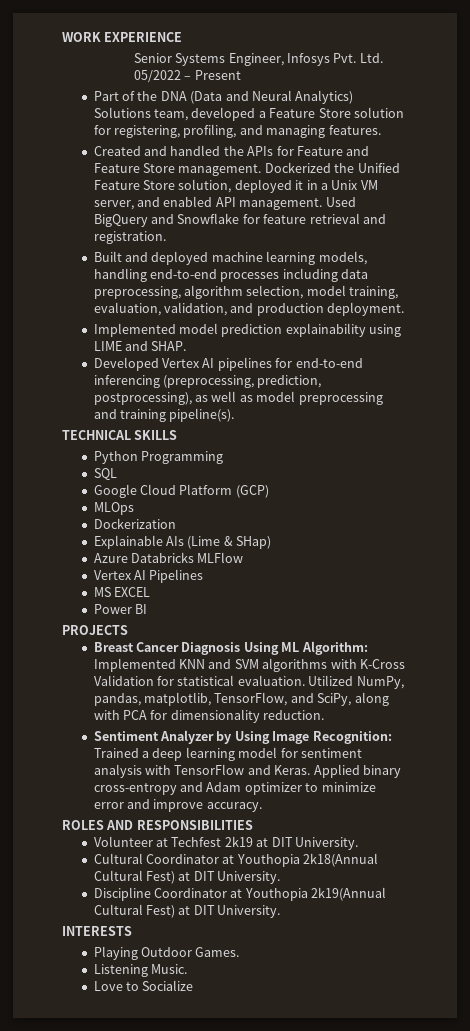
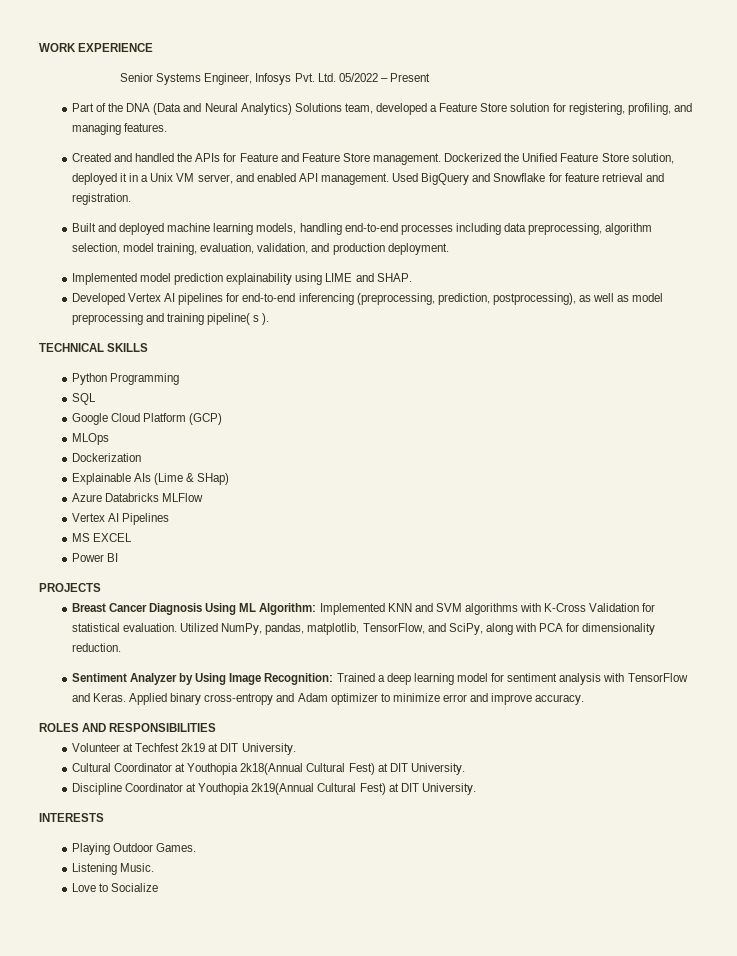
[169,408,235,422] pipeline(s). -> [207,313,270,325] pipeline( s ).

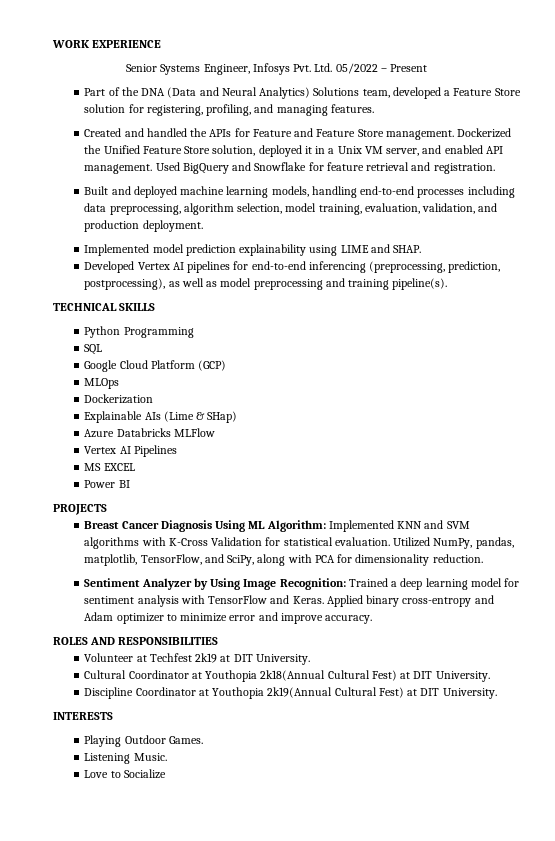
[207,313,270,325] pipeline( s ). -> [392,278,448,290] pipeline(s).

